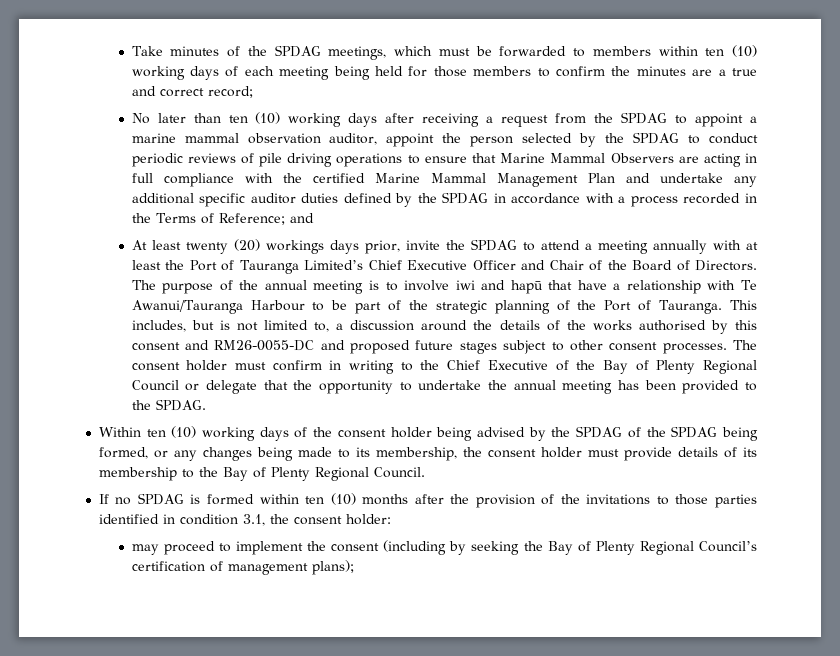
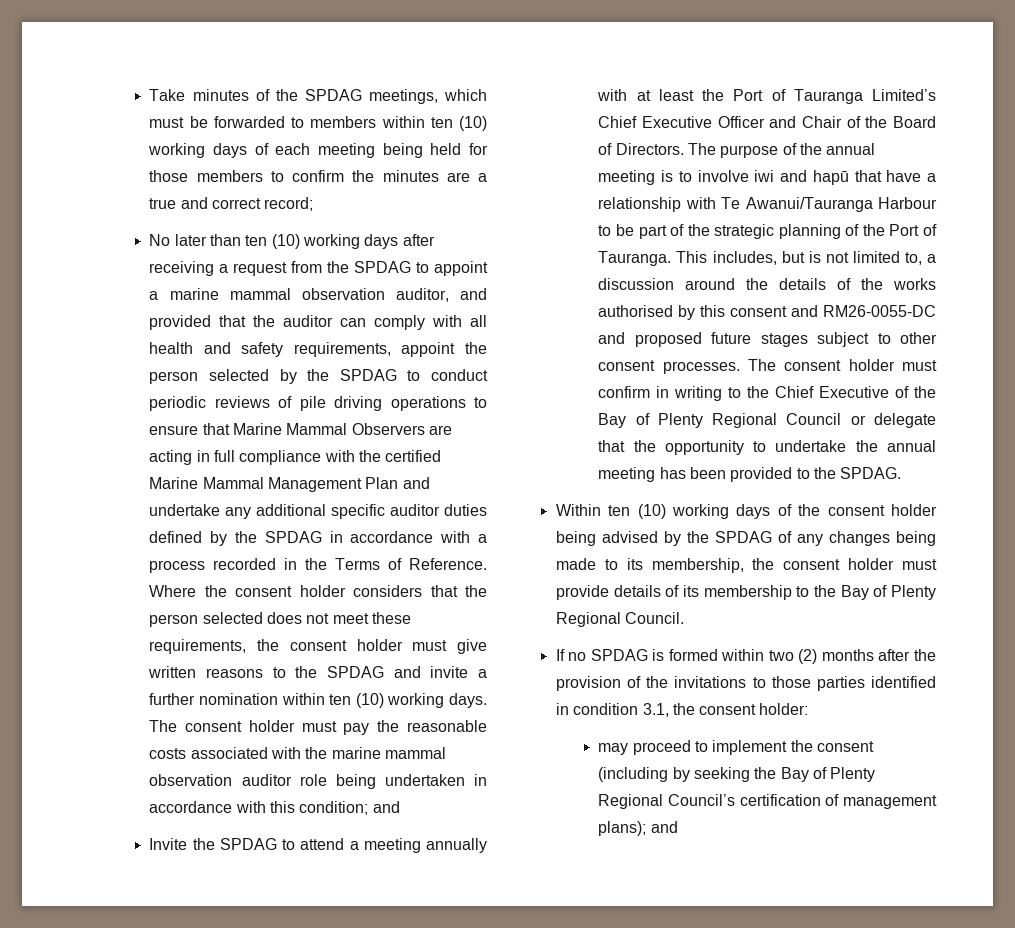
(378, 139) none -> [460,288,487,300] [149,315,487,330] [149,342,391,357] and provided that the auditor can comply with all health and safety requirements,
[218,213,314,225] [131,239,440,254] Reference; and // At least twenty (20) workings days prior, invite -> [408,558,487,570] [149,585,487,597] [149,612,412,627] [149,639,487,654] [148,666,488,678] [149,693,487,708] [149,720,487,735] [149,747,447,759] [149,774,487,789] [149,801,400,815] [149,838,188,850] Reference. Where the consent holder considers that the person selected does not meet these requirements, the consent holder must give written reasons to the SPDAG and invite a further nomination within ten (10) working days. The consent holder must pay the reasonable costs associated with the marine mammal observation auditor role being undertaken in accordance with this condition; and // Invite
[646,426,758,441] [98,447,168,459] the SPDAG being formed, or -> (792, 537) none
[305,493,356,505] ten (10) -> [768,649,818,664] two (2)
(354, 567) none -> [650,821,678,833] and

